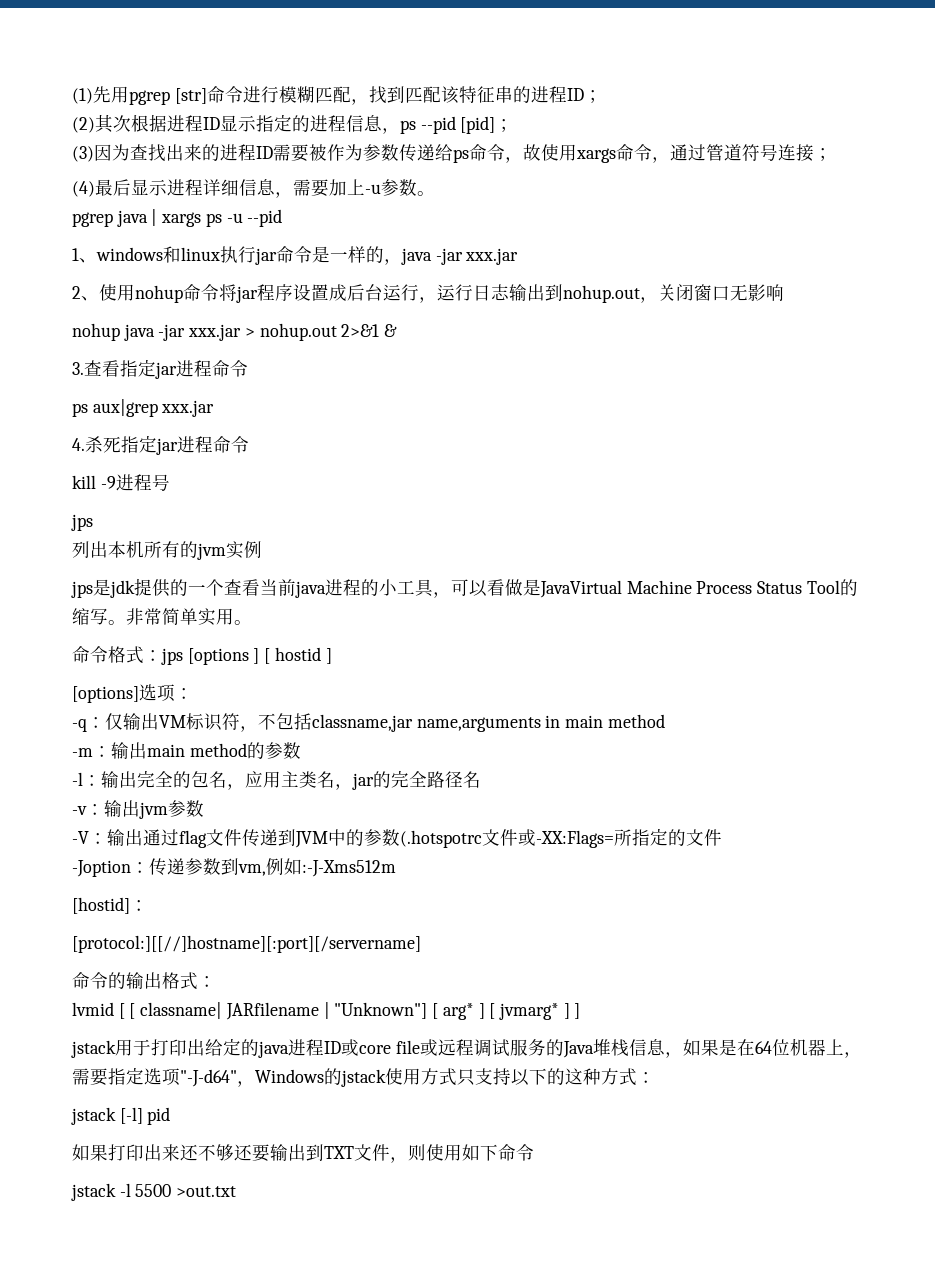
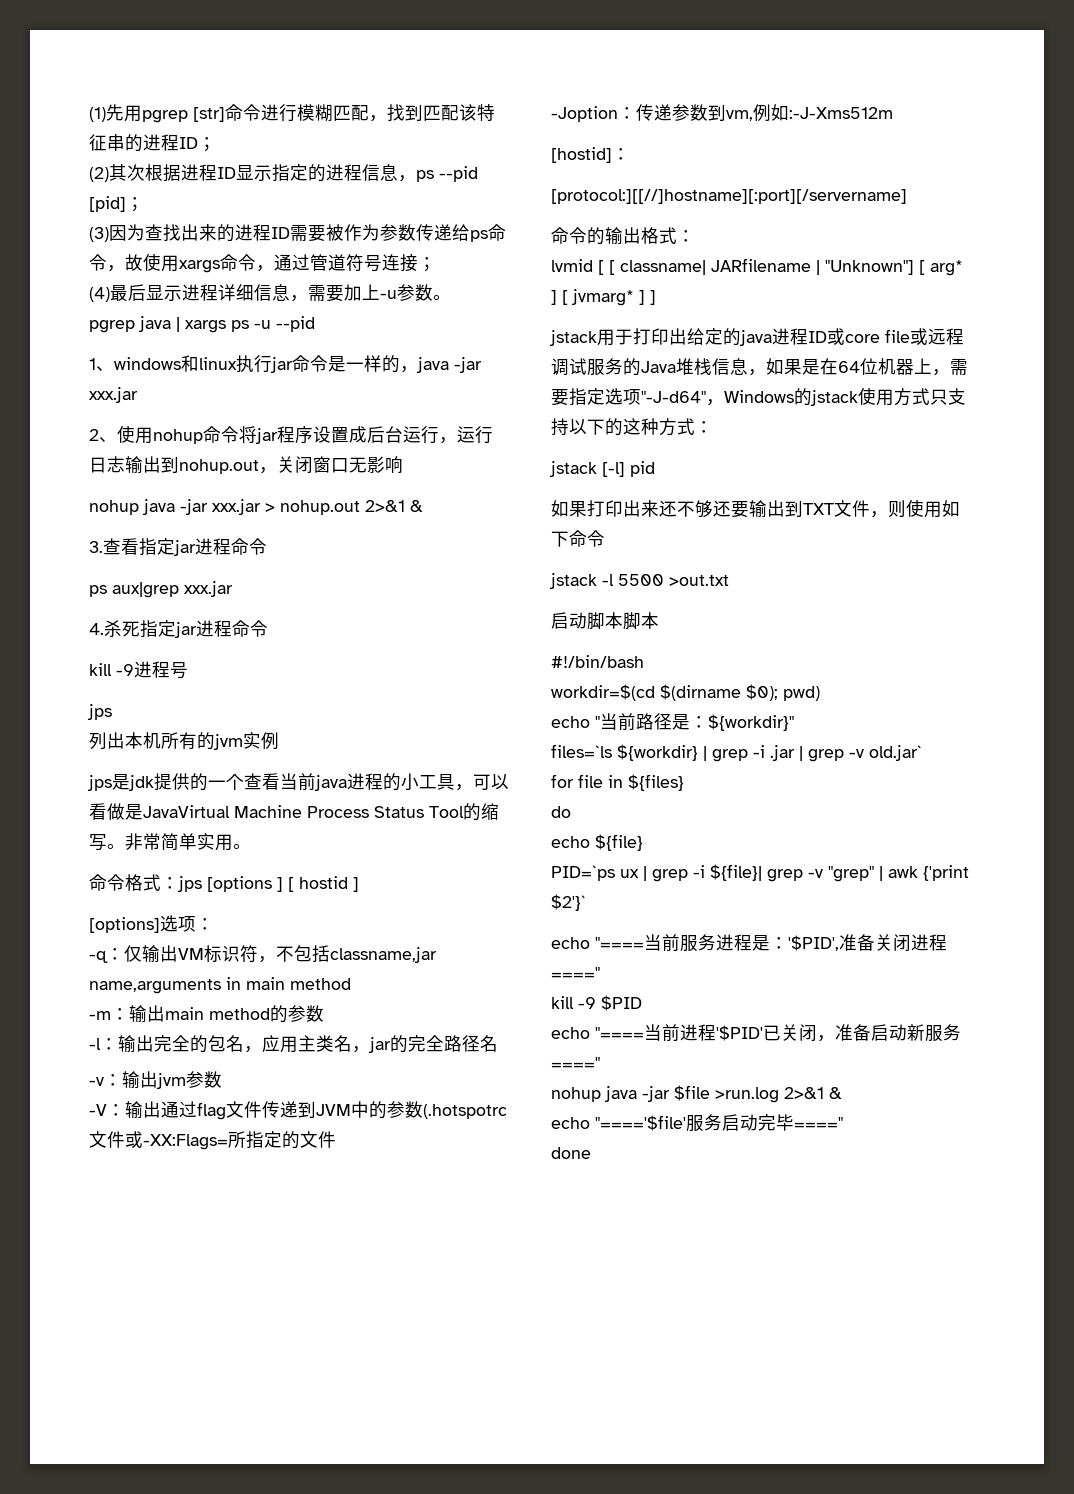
(237, 1191) none -> [551,612,659,630] [551,655,644,668] [551,684,820,701] [551,713,794,731] [551,744,922,762] [551,774,684,791] [551,806,571,818] [551,834,643,851] [551,864,969,882] [551,894,586,911] [551,934,947,952] [551,967,600,979] [551,995,642,1011] [551,1024,961,1042] [551,1057,600,1069] [551,1085,842,1103] [551,1114,843,1132] [551,1147,591,1159] // 启动脚本脚本 // #!/bin/bash // workdir=$(cd $(dirname $0); pwd) // echo "当前路径是：${workdir}" // files=`ls ${workdir} | grep -i .jar | grep -v old.jar` // for file in ${files} // do // echo ${file} // PID=`ps ux | grep -i ${file}| grep -v "grep" | awk {'print $2'}` // echo "====当前服务进程是：'$PID',准备关闭进程====" // kill -9 $PID // echo "====当前进程'$PID'已关闭，准备启动新服务====" // nohup java -jar $file >run.log 2>&1 & // echo "===='$file'服务启动完毕====" // done

